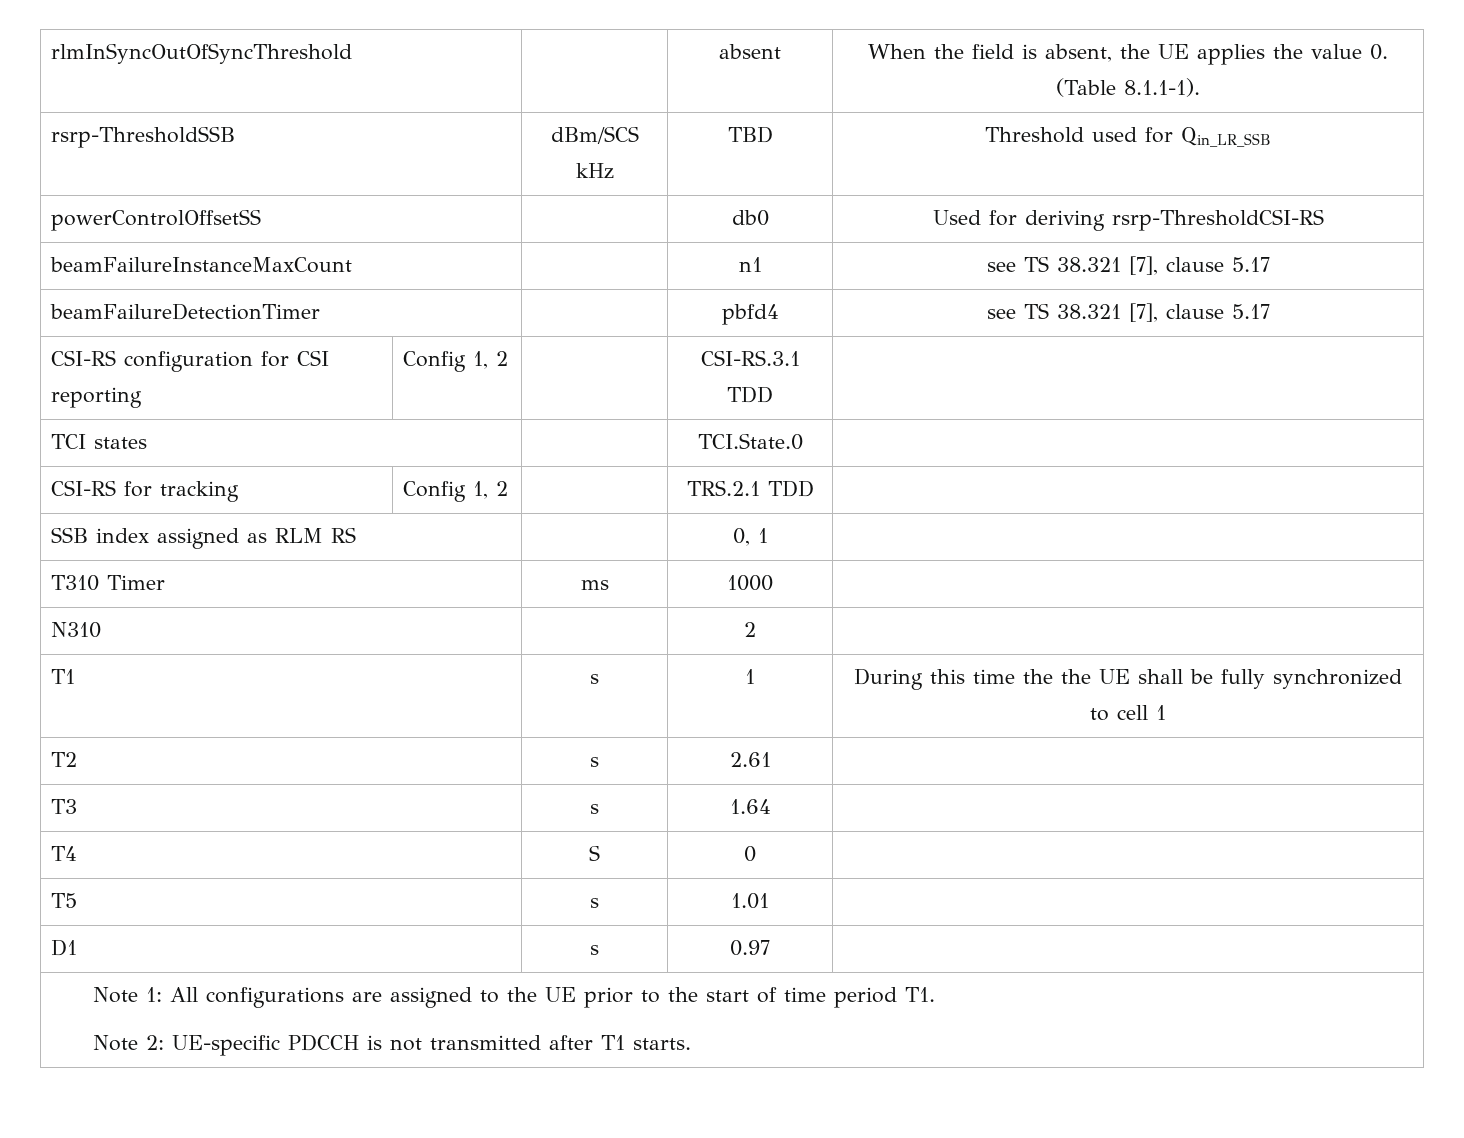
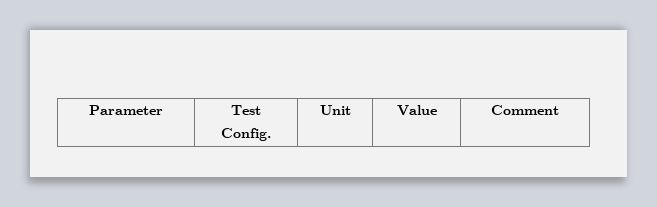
[50,43,352,64] [719,44,781,59] [868,44,1388,65] [1055,78,1201,97] [50,126,235,148] [550,126,639,144] [575,163,614,179] [727,126,773,143] [985,127,1271,147] [50,209,261,231] [731,210,769,226] [932,209,1324,231] [49,257,352,273] [738,257,762,272] [986,256,1270,275] [49,303,320,320] [721,304,779,325] [986,303,1270,322] [50,350,329,372] [50,387,142,408] [402,351,508,372] [700,350,800,366] [727,386,773,403] [50,434,147,449] [697,433,803,450] [50,480,239,502] [402,481,508,502] [686,480,814,497] [50,527,356,549] [732,528,768,546] [50,575,165,591] [580,580,609,590] [727,575,773,591] [50,622,101,638] [744,622,756,637] [50,669,75,684] [590,674,599,684] [745,669,755,684] [854,668,1402,690] [1090,705,1166,721] [50,752,77,767] [590,757,599,767] [729,752,771,767] [50,799,77,814] [590,804,599,814] [729,799,771,814] [50,846,77,861] [589,845,600,861] [744,846,756,862] [50,893,77,908] [590,898,599,908] [731,893,769,909] [50,939,77,956] [590,945,599,955] [730,940,770,956] [92,987,935,1008] [92,1034,691,1056] rlmInSyncOutOfSyncThreshold | | absent | When the field is absent, the UE applies the value 0. (Table 8.1.1-1). // rsrp-ThresholdSSB | dBm/SCS kHz | TBD | Threshold used for Qin_LR_SSB // powerControlOffsetSS | | db0 | Used for deriving rsrp-ThresholdCSI-RS // beamFailureInstanceMaxCount | | n1 | see TS 38.321 [7], clause 5.17 // beamFailureDetectionTimer | | pbfd4 | see TS 38.321 [7], clause 5.17 // CSI-RS configuration for CSI reporting | Config 1, 2 | | CSI-RS.3.1 TDD | // TCI states | | TCI.State.0 | // CSI-RS for tracking | Config 1, 2 | | TRS.2.1 TDD | // SSB index assigned as RLM RS | | 0, 1 | // T310 Timer | ms | 1000 | // N310 | | 2 | // T1 | s | 1 | During this time the the UE shall be fully synchronized to cell 1 // T2 | s | 2.61 | // T3 | s | 1.64 | // T4 | S | 0 | // T5 | s | 1.01 | // D1 | s | 0.97 | // Note 1: All configurations are assigned to the UE prior to the start of time period T1. // Note 2: UE-specific PDCCH is not transmitted after T1 starts. -> [89,105,163,115] [231,105,261,115] [221,128,271,141] [319,105,351,115] [396,105,437,116] [491,105,559,115] Parameter | Test // Config. | Unit | Value | Comment

